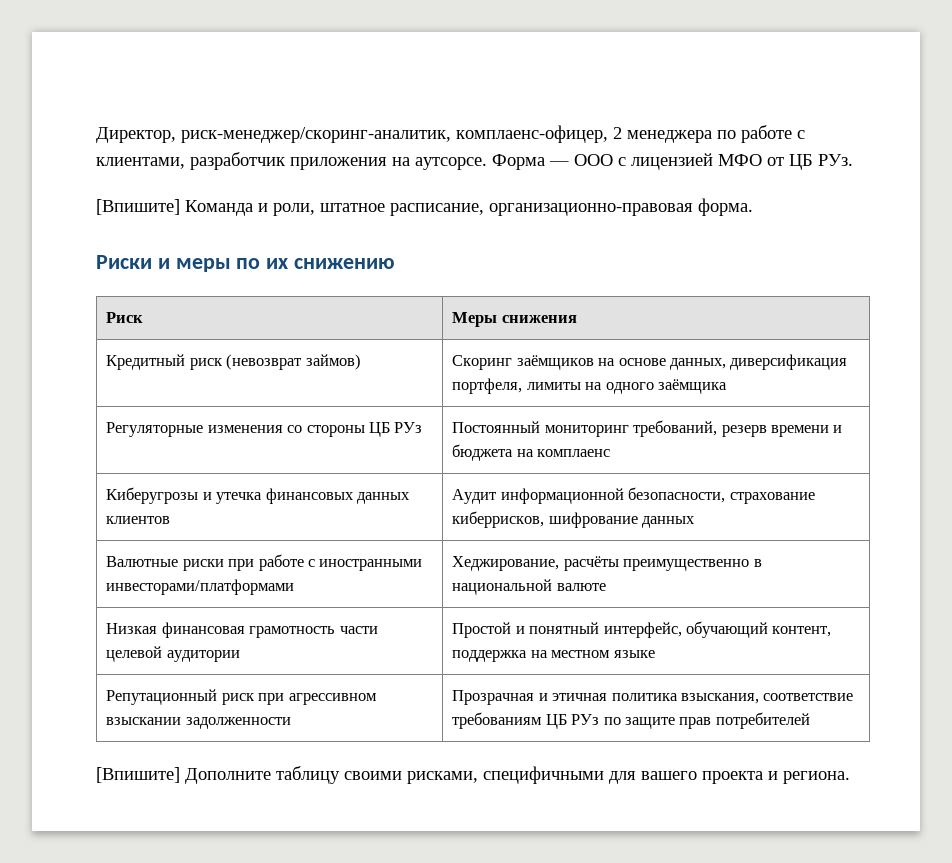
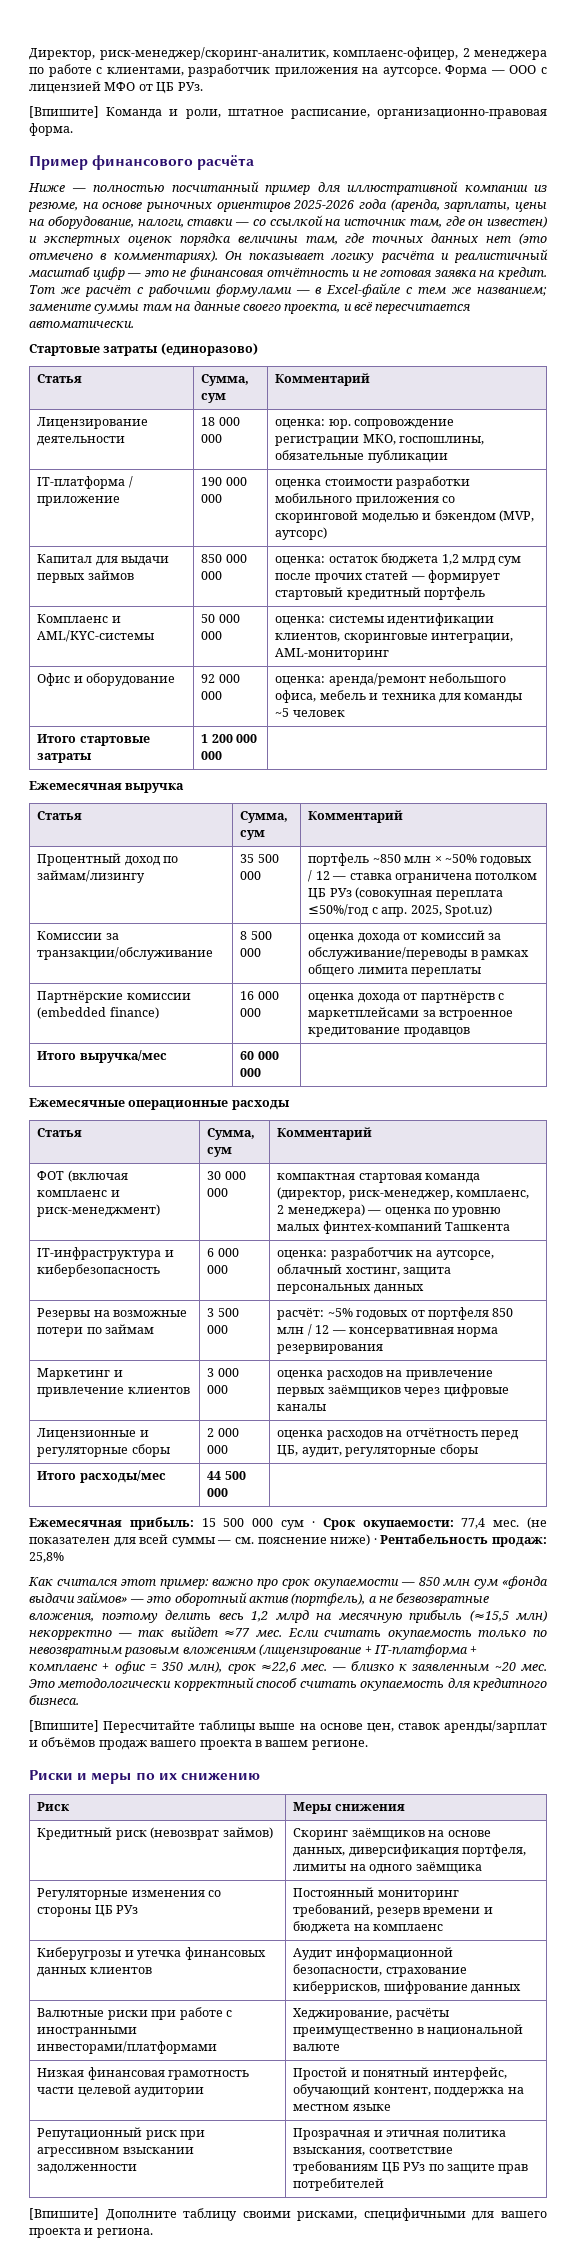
(753, 207) none -> [29,155,255,170] [28,181,547,195] [28,199,547,212] [29,215,547,229] [29,233,547,246] [29,249,548,263] [29,267,547,280] [29,283,548,297] [29,301,472,314] [29,321,134,328] [29,343,258,356] [37,374,83,383] [201,374,250,386] [201,393,227,403] [275,373,371,386] [37,417,149,429] [37,436,126,446] [201,417,240,426] [201,434,223,443] [275,419,455,429] [275,434,485,446] [275,450,448,463] [37,476,133,489] [37,496,121,506] [201,477,247,486] [201,494,223,503] [275,476,471,489] [275,493,456,506] [275,510,534,523] [275,527,328,540] [37,554,170,566] [37,570,134,583] [201,554,247,563] [201,571,223,580] [275,553,522,566] [275,570,500,583] [275,587,486,600] [37,614,121,623] [37,630,155,642] [201,614,240,623] [201,631,223,640] [275,613,495,626] [275,633,514,643] [275,648,390,660] [37,673,176,686] [201,674,240,683] [201,691,223,700] [275,673,507,686] [275,690,523,703] [275,708,345,717] [37,734,150,746] [37,753,93,763] [201,734,258,743] [201,751,223,760] [29,781,185,793] [37,811,83,820] [240,811,289,823] [240,830,266,840] [308,810,404,823] [37,853,179,866] [37,870,146,883] [240,854,279,863] [240,871,262,880] [308,853,533,866] [308,870,538,883] [308,887,503,900] [308,904,492,917] [37,931,119,940] [37,947,214,960] [240,931,272,940] [240,948,262,957] [308,930,501,943] [308,947,530,960] [308,964,482,977] [37,991,191,1003] [37,1007,159,1019] [240,991,279,1000] [240,1008,262,1017] [308,991,504,1003] [308,1007,514,1020] [308,1027,470,1037] [37,1050,167,1063] [240,1051,279,1060] [240,1068,262,1077] [29,1098,290,1110] [37,1128,83,1137] [207,1128,256,1140] [207,1147,233,1157] [277,1127,373,1140] [37,1170,128,1182] [37,1190,120,1197] [37,1204,161,1217] [207,1171,246,1180] [207,1188,229,1197] [277,1173,481,1183] [277,1187,530,1200] [277,1204,502,1217] [277,1221,511,1234] [37,1247,174,1260] [37,1264,161,1277] [207,1248,239,1257] [207,1265,229,1274] [277,1247,494,1260] [277,1264,452,1277] [277,1284,424,1294] [37,1308,188,1320] [37,1324,155,1337] [207,1308,239,1317] [207,1325,229,1334] [277,1307,514,1320] [277,1324,499,1337] [277,1344,384,1354] [37,1368,123,1380] [37,1387,190,1397] [207,1368,239,1377] [207,1385,229,1394] [277,1370,493,1380] [277,1384,509,1397] [277,1404,327,1411] [37,1428,149,1440] [37,1444,170,1457] [207,1428,239,1437] [207,1445,229,1454] [277,1428,519,1440] [277,1444,478,1457] [37,1470,166,1483] [207,1471,246,1480] [207,1488,229,1497] [29,1517,547,1530] [29,1534,547,1547] [29,1552,64,1563] [28,1576,548,1589] [29,1592,490,1606] [29,1610,547,1623] [29,1626,547,1640] [29,1644,478,1657] [29,1661,547,1674] [29,1677,547,1691] [29,1695,79,1705] [29,1720,547,1733] [29,1737,368,1750] // Пример финансового расчёта // Ниже — полностью посчитанный пример для иллюстративной компании из резюме, на основе рыночных ориентиров 2025-2026 года (аренда, зарплаты, цены на оборудование, налоги, ставки — со ссылкой на источник там, где он известен) и экспертных оценок порядка величины там, где точных данных нет (это отмечено в комментариях). Он показывает логику расчёта и реалистичный масштаб цифр — это не финансовая отчётность и не готовая заявка на кредит. Тот же расчёт с рабочими формулами — в Excel-файле с тем же названием; замените суммы там на данные своего проекта, и всё пересчитается автоматически. // Стартовые затраты (единоразово) // Статья | Сумма, сум | Комментарий // Лицензирование деятельности | 18 000 000 | оценка: юр. сопровождение регистрации МКО, госпошлины, обязательные публикации // IT-платформа / приложение | 190 000 000 | оценка стоимости разработки мобильного приложения со скоринговой моделью и бэкендом (MVP, аутсорс) // Капитал для выдачи первых займов | 850 000 000 | оценка: остаток бюджета 1,2 млрд сум после прочих статей — формирует стартовый кредитный портфель // Комплаенс и AML/KYC-системы | 50 000 000 | оценка: системы идентификации клиентов, скоринговые интеграции, AML-мониторинг // Офис и оборудование | 92 000 000 | оценка: аренда/ремонт небольшого офиса, мебель и техника для команды ~5 человек // Итого стартовые затраты | 1 200 000 000 | // Ежемесячная выручка // Статья | Сумма, сум | Комментарий // Процентный доход по займам/лизингу | 35 500 000 | портфель ~850 млн × ~50% годовых / 12 — ставка ограничена потолком ЦБ РУз (совокупная переплата ≤50%/год с апр. 2025, Spot.uz) // Комиссии за транзакции/обслуживание | 8 500 000 | оценка дохода от комиссий за обслуживание/переводы в рамках общего лимита переплаты // Партнёрские комиссии (embedded finance) | 16 000 000 | оценка дохода от партнёрств с маркетплейсами за встроенное кредитование продавцов // Итого выручка/мес | 60 000 000 | // Ежемесячные операционные расходы // Статья | Сумма, сум | Комментарий // ФОТ (включая комплаенс и риск-менеджмент) | 30 000 000 | компактная стартовая команда (директор, риск-менеджер, комплаенс, 2 менеджера) — оценка по уровню малых финтех-компаний Ташкента // IT-инфраструктура и кибербезопасность | 6 000 000 | оценка: разработчик на аутсорсе, облачный хостинг, защита персональных данных // Резервы на возможные потери по займам | 3 500 000 | расчёт: ~5% годовых от портфеля 850 млн / 12 — консервативная норма резервирования // Маркетинг и привлечение клиентов | 3 000 000 | оценка расходов на привлечение первых заёмщиков через цифровые каналы // Лицензионные и регуляторные сборы | 2 000 000 | оценка расходов на отчётность перед ЦБ, аудит, регуляторные сборы // Итого расходы/мес | 44 500 000 | // Ежемесячная прибыль: 15 500 000 сум · Срок окупаемости: 77,4 мес. (не показателен для всей суммы — см. пояснение ниже) · Рентабельность продаж: 25,8% // Как считался этот пример: важно про срок окупаемости — 850 млн сум «фонда выдачи займов» — это оборотный актив (портфель), а не безвозвратные вложения, поэтому делить весь 1,2 млрд на месячную прибыль (≈15,5 млн) некорректно — так выйдет ≈77 мес. Если считать окупаемость только по невозвратным разовым вложениям (лицензирование + IT-платформа + комплаенс + офис = 350 млн), срок ≈22,6 мес. — близко к заявленным ~20 мес. Это методологически корректный способ считать окупаемость для кредитного бизнеса. // [Впишите] Пересчитайте таблицы выше на основе цен, ставок аренды/зарплат и объёмов продаж вашего проекта в вашем регионе.

